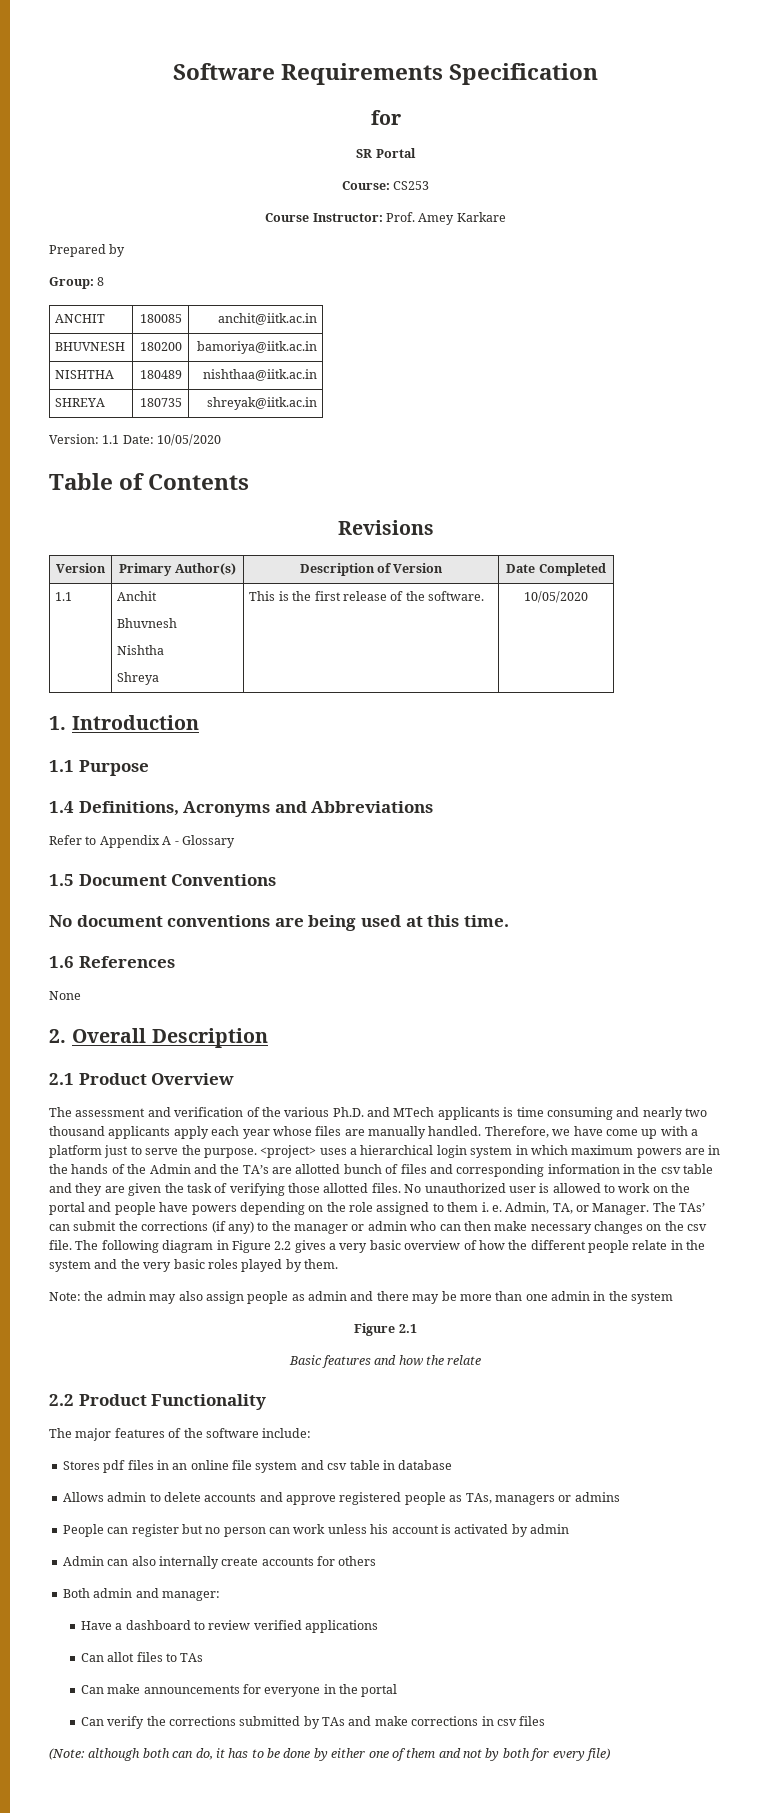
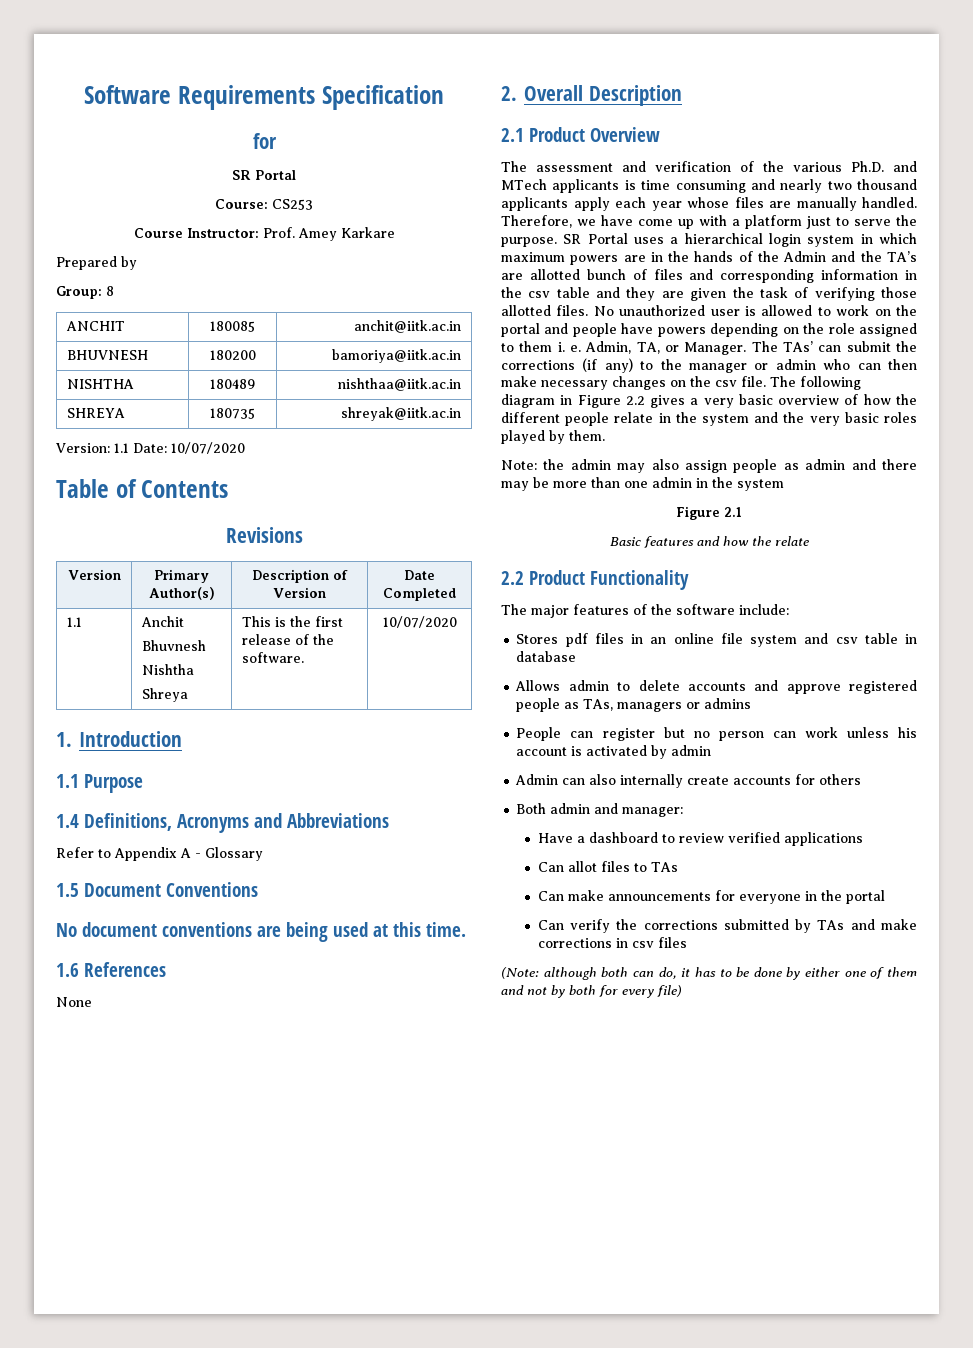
[157,434,222,446] 10/05/2020 -> [171,442,245,454] 10/07/2020
[524,591,588,603] 10/05/2020 -> [382,616,457,628] 10/07/2020
[260,1145,317,1158] <project> -> [563,233,628,244] SR Portal

